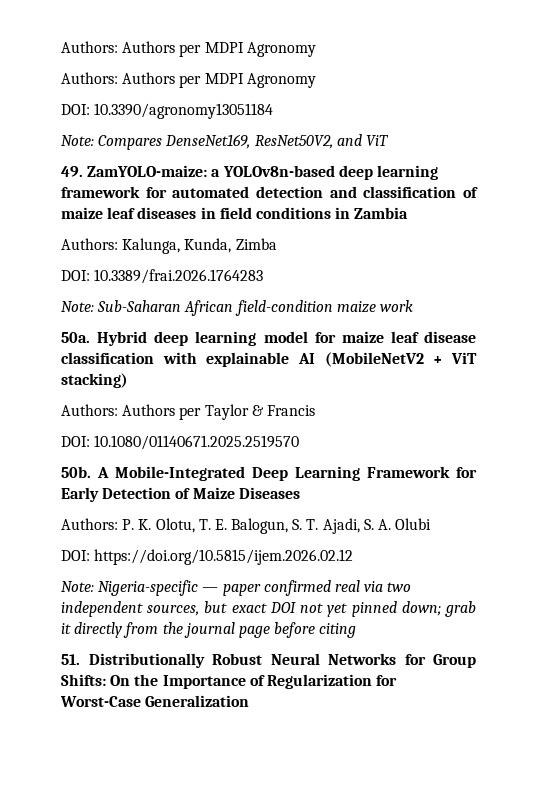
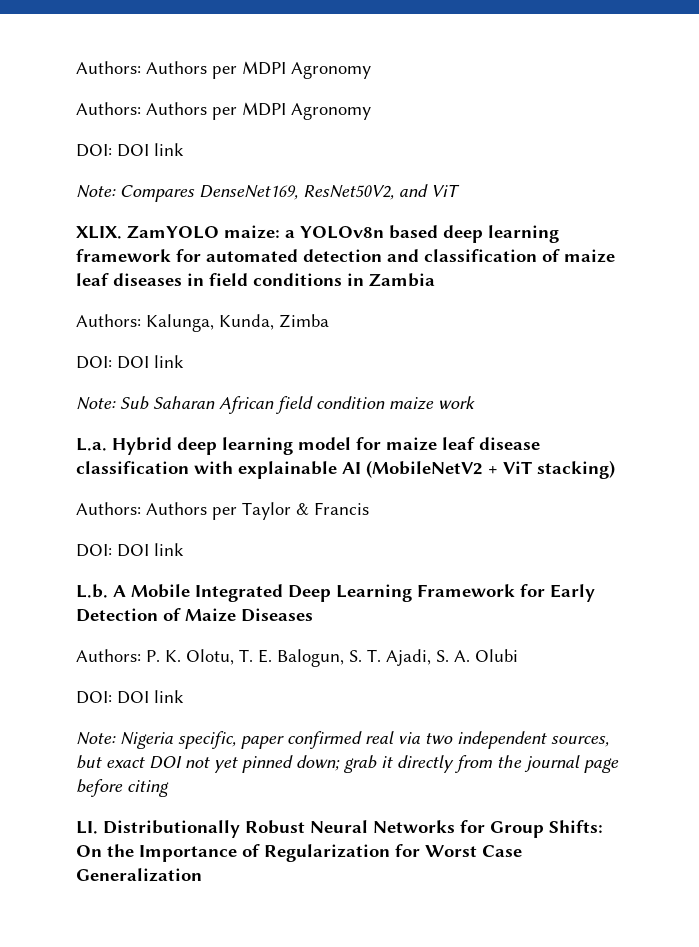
[94,103,274,119] 10.3390/agronomy13051184 -> [117,143,184,157] DOI link
[61,165,335,177] 49. ZamYOLO-maize: a YOLOv8n-based -> [76,225,438,239] XLIX. ZamYOLO maize: a YOLOv8n based
[94,269,264,284] [61,300,333,316] 10.3389/frai.2026.1764283 // Note: Sub-Saharan African field-condition -> [117,355,184,369] [76,396,385,414] DOI link // Note: Sub Saharan African field condition
[61,332,90,343] 50a. -> [76,438,107,451] L.a.
[94,435,300,450] [61,466,245,481] 10.1080/01140671.2025.2519570 // 50b. A Mobile-Integrated -> [117,543,184,557] [76,584,283,602] DOI link // L.b. A Mobile Integrated
[94,549,354,565] [61,580,219,596] https://doi.org/10.5815/ijem.2026.02.12 // Note: Nigeria-specific — -> [117,690,184,704] [76,731,236,749] DOI link // Note: Nigeria specific,
[61,654,80,665] 51. -> [76,821,98,834] LI.
[60,696,141,707] Worst-Case -> [425,845,522,857] Worst Case

